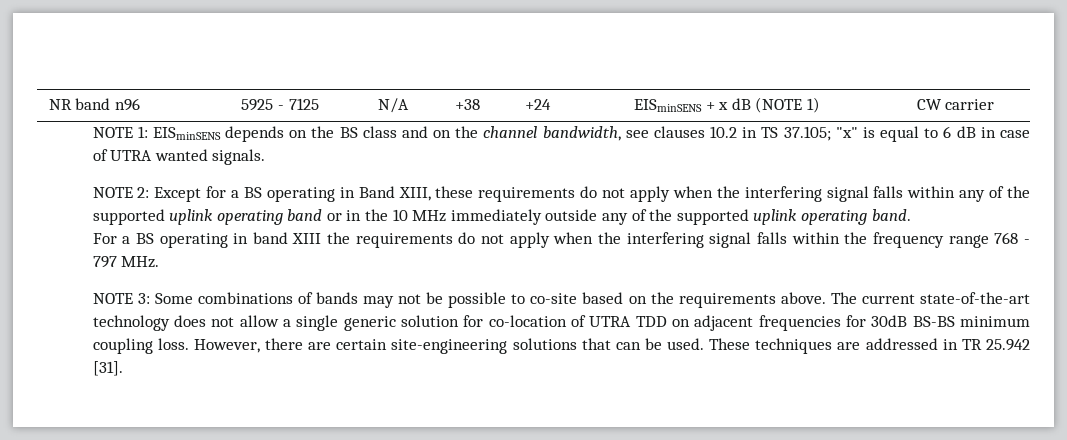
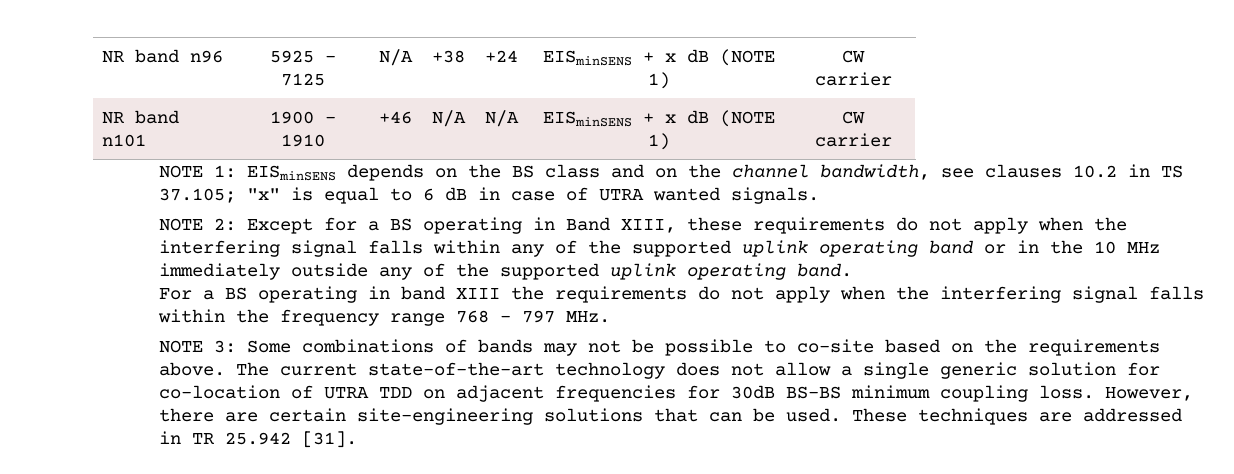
(995, 104) none -> [102,110,180,124] [102,134,147,147] [269,111,336,124] [280,134,325,147] [378,111,412,124] [431,110,466,127] [484,110,519,127] [543,110,775,127] [648,133,670,150] [842,111,865,124] [814,133,892,147] // NR band n101 | 1900 - 1910 | +46 | N/A | N/A | EISminSENS + x dB (NOTE 1) | CW carrier

